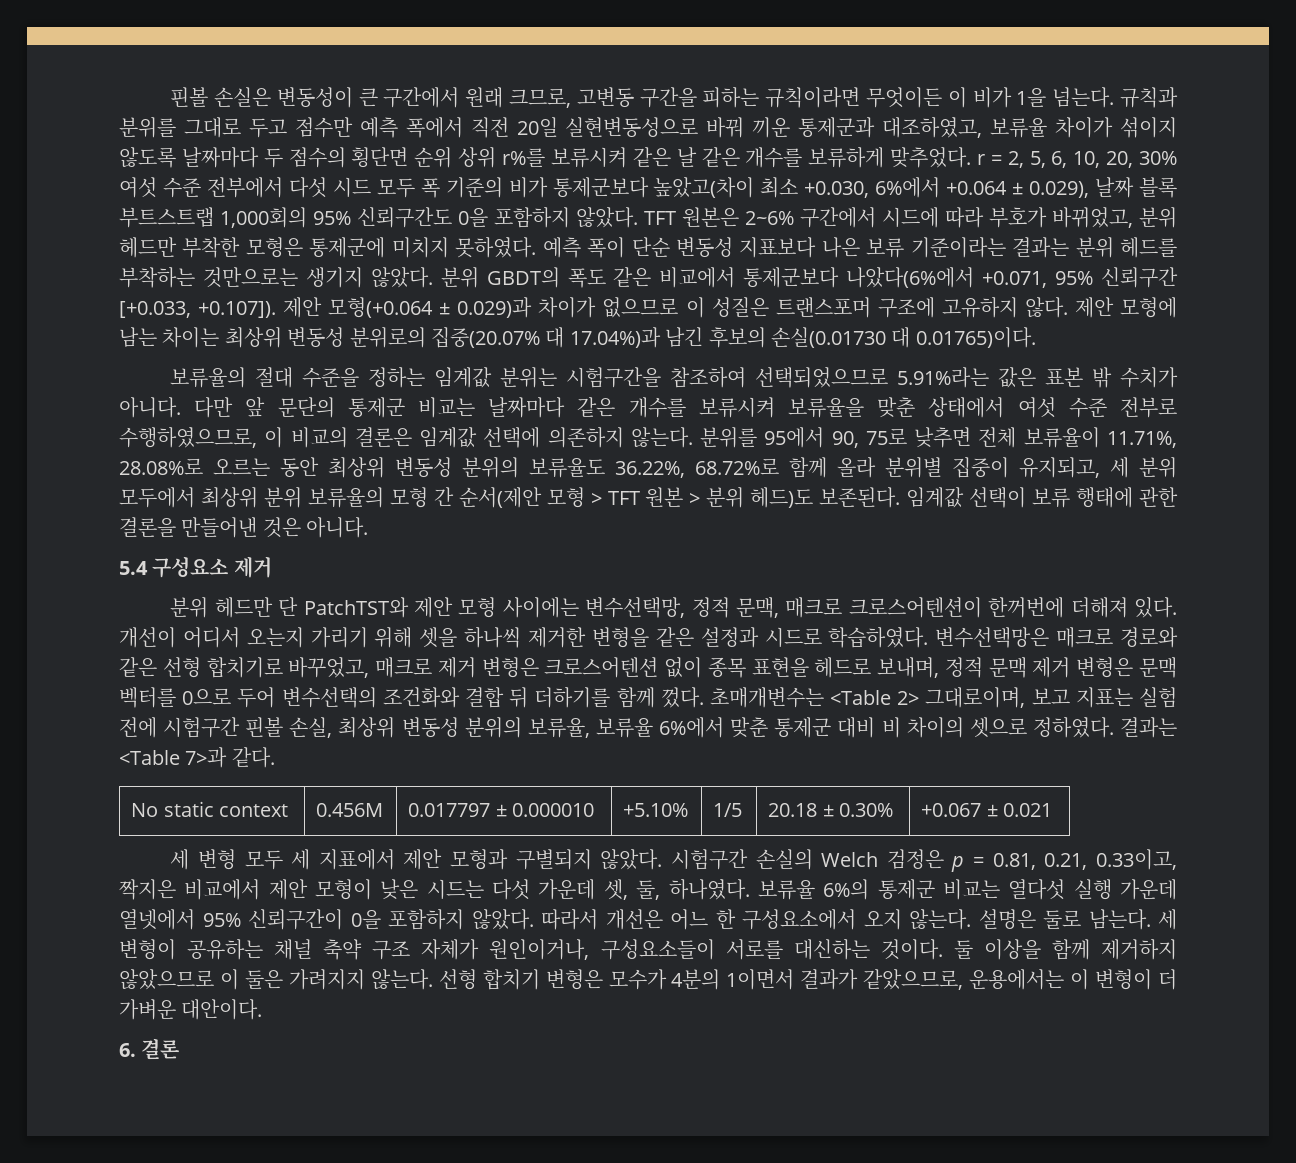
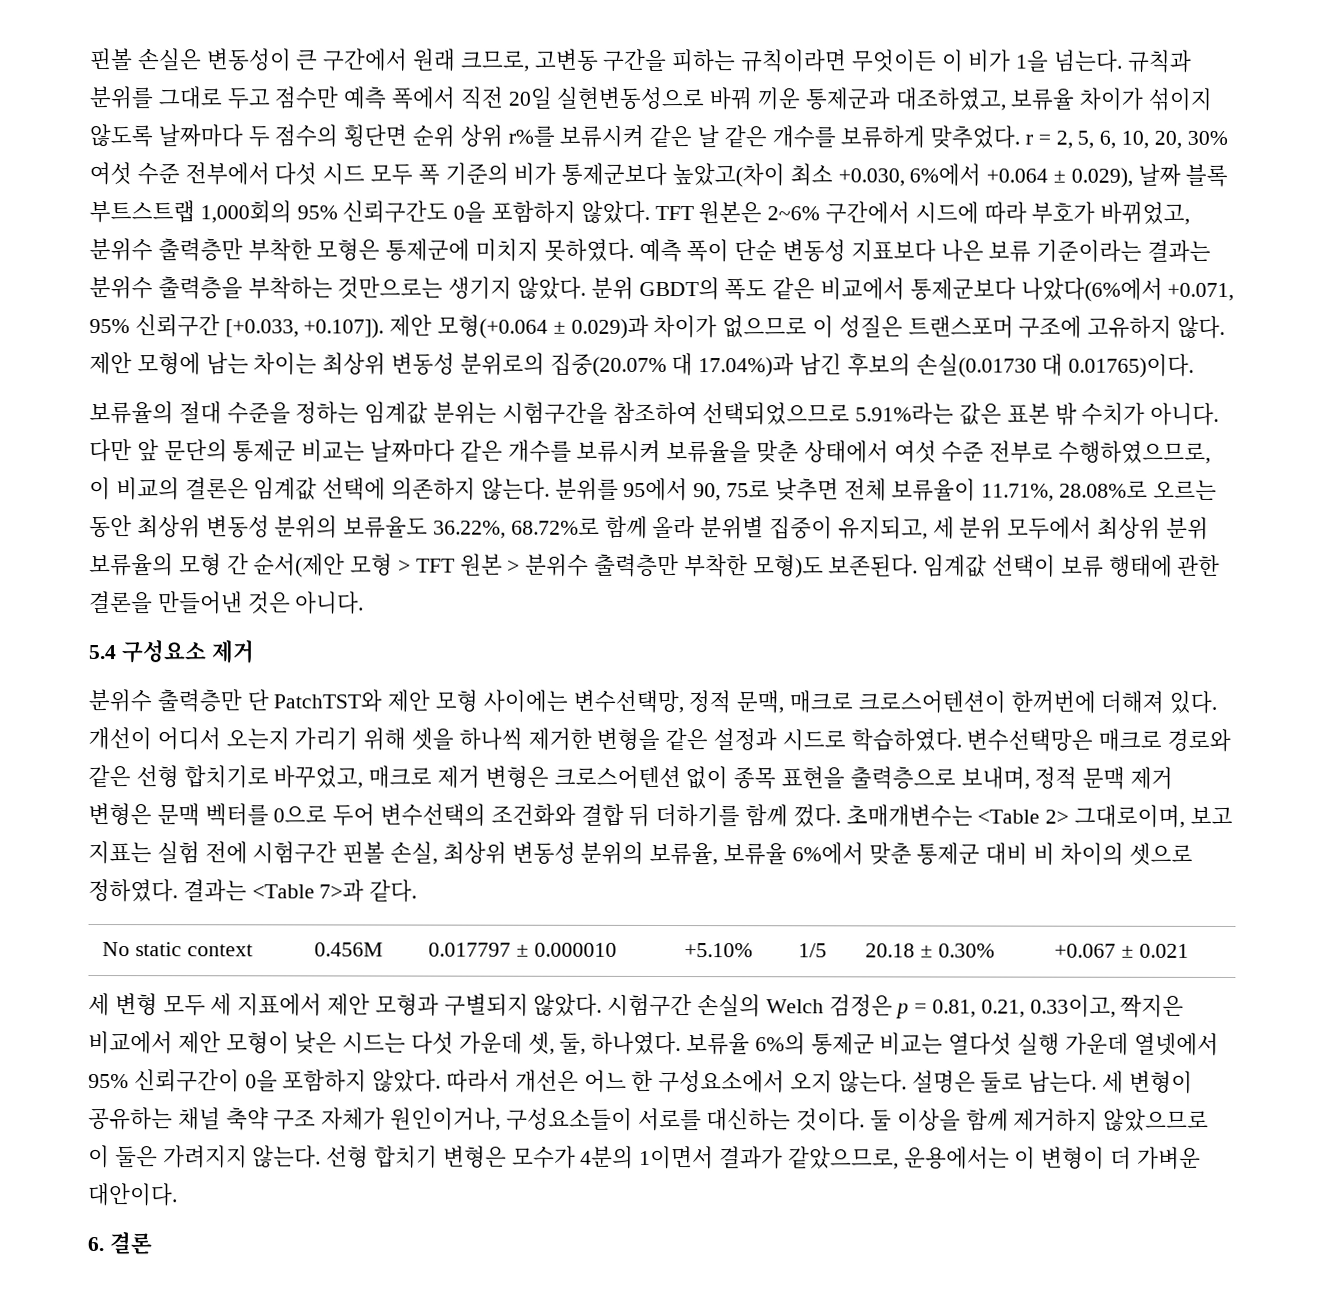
[1139,207,1177,228] [119,237,177,258] 분위 헤드만 -> [89,237,243,262] 분위수 출력층만
[1075,237,1177,258] 분위 헤드를 -> [89,275,243,300] 분위수 출력층을
[706,487,814,508] 분위 헤드)도 -> [525,553,824,579] 분위수 출력층만 부착한 모형)도
[170,597,273,618] 분위 헤드만 -> [88,688,242,713] 분위수 출력층만
[814,657,872,678] 헤드로 -> [849,766,956,790] 출력층으로

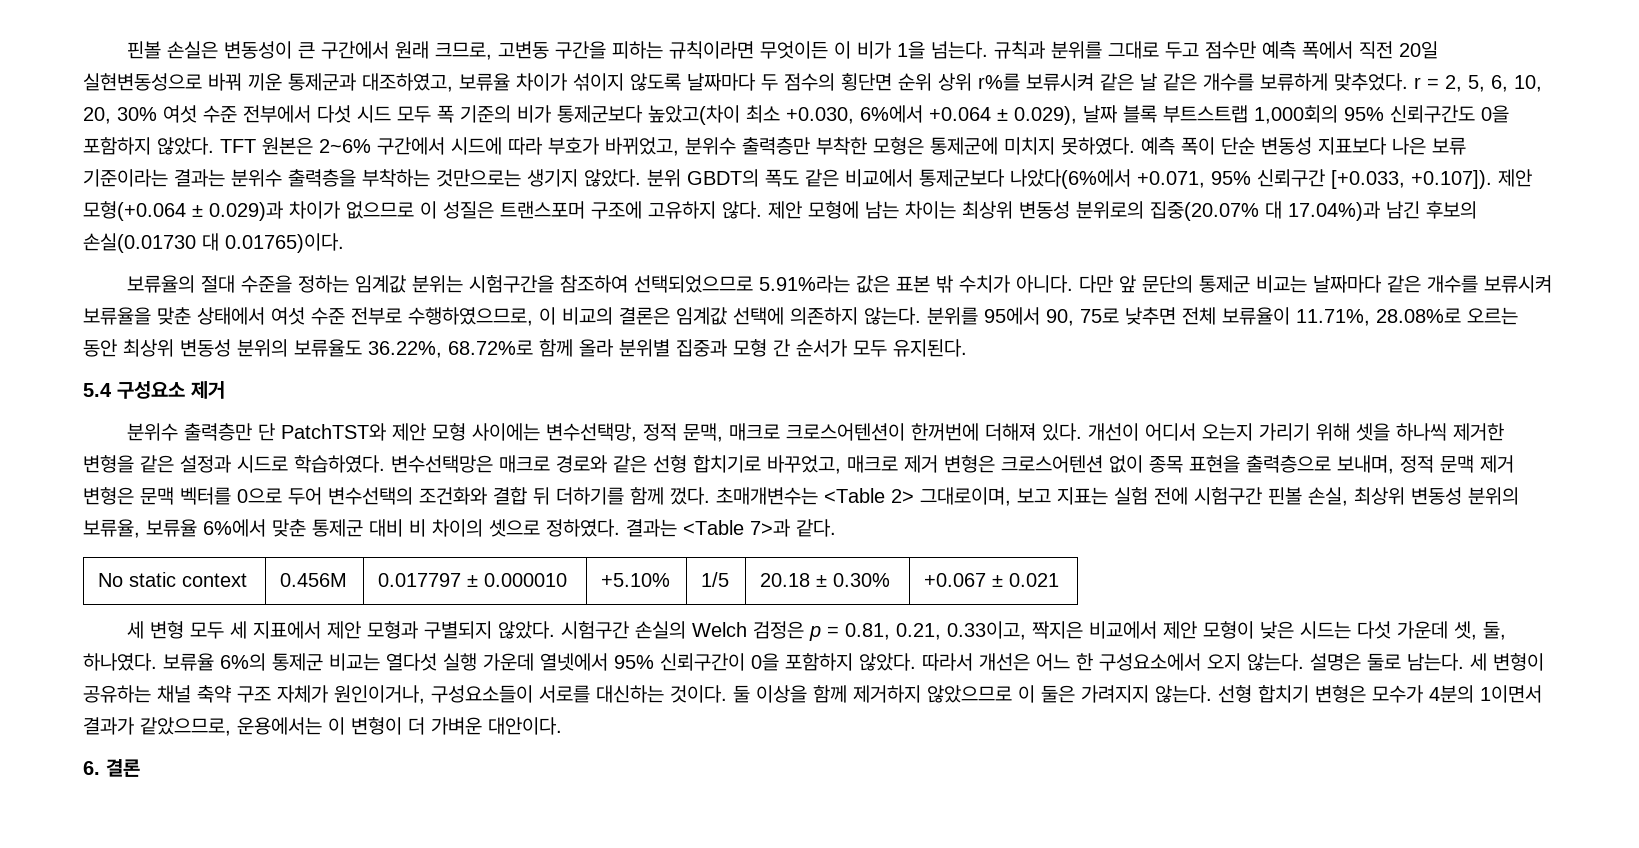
[769,516,1209,540] [89,552,1221,579] [89,590,365,615] 집중이 유지되고, 세 분위 모두에서 최상위 분위 보류율의 모형 간 순서(제안 모형 > TFT 원본 > 분위수 출력층만 부착한 모형)도 보존된다. 임계값 선택이 보류 행태에 관한 결론을 만들어낸 것은 아니다. -> [676,339,967,357] 집중과 모형 간 순서가 모두 유지된다.

